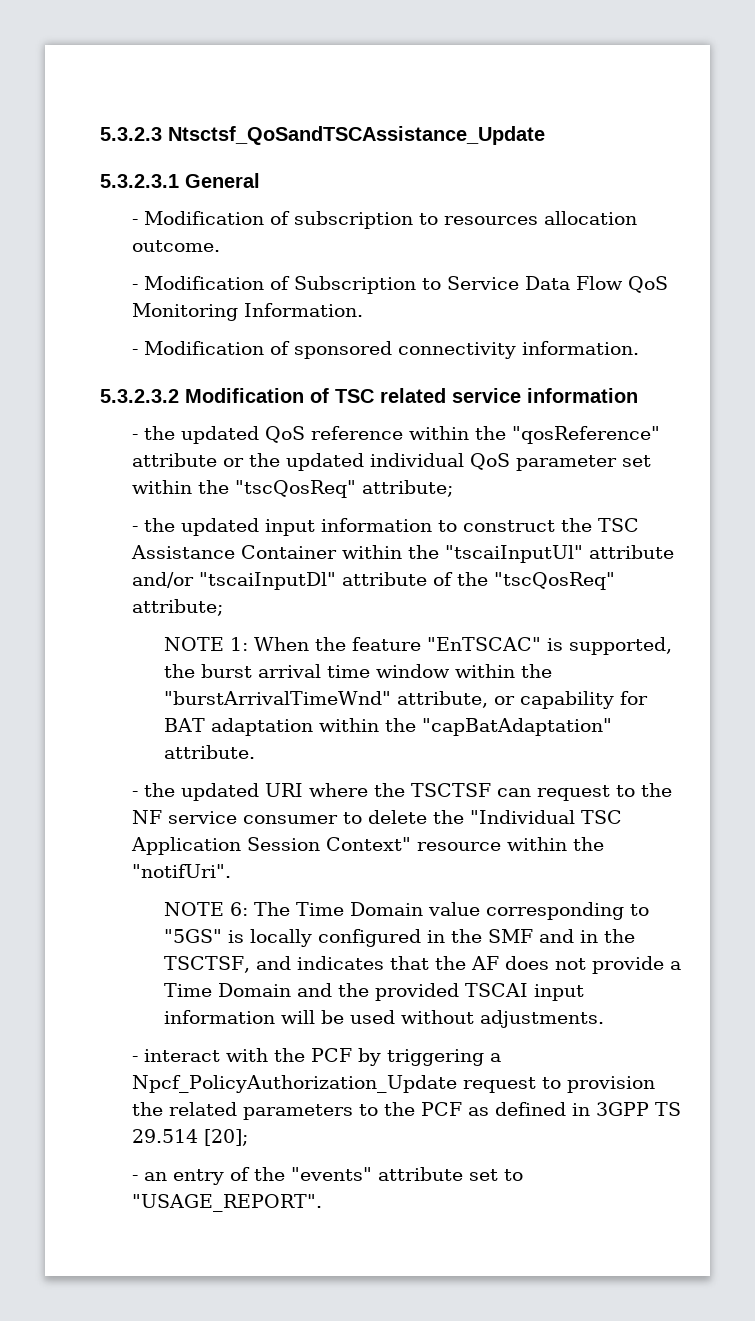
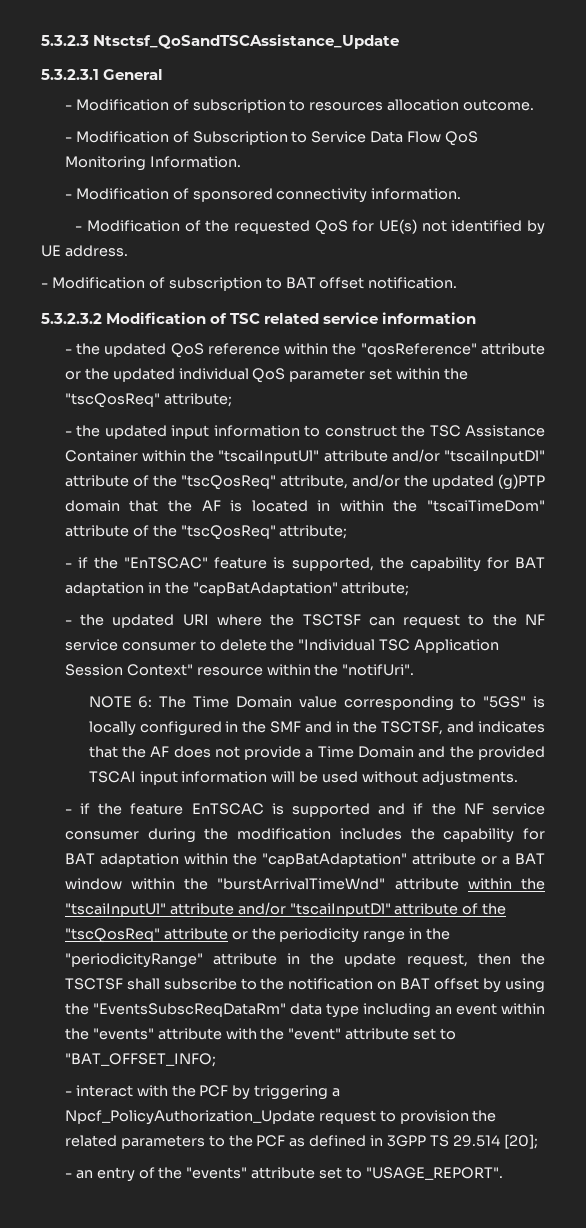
(639, 348) none -> [75,219,546,235] [41,245,128,257] [41,277,458,291] // - Modification of the requested QoS for UE(s) not identified by UE address. // - Modification of subscription to BAT offset notification.
[131,599,223,616] [163,637,672,655] [163,664,552,678] [163,691,648,709] [163,718,612,736] [163,745,255,759] attribute; // NOTE 1: When the feature "EnTSCAC" is supported, the burst arrival time window within the "burstArrivalTimeWnd" attribute, or capability for BAT adaptation within the "capBatAdaptation" attribute. -> [279,474,546,490] [64,500,546,512] [64,525,348,540] [64,557,545,572] [64,582,410,596] attribute, and/or the updated (g)PTP domain that the AF is located in within the "tscaiTimeDom" attribute of the "tscQosReq" attribute; // - if the "EnTSCAC" feature is supported, the capability for BAT adaptation in the "capBatAdaptation" attribute;
(604, 1019) none -> [64,803,545,817] [64,828,546,843] [64,853,546,867] [64,878,545,890] [64,902,507,917] [64,928,451,943] [64,953,545,968] [64,978,545,993] [64,1003,546,1018] [64,1028,457,1040] [64,1053,216,1067] // - if the feature EnTSCAC is supported and if the NF service consumer during the modification includes the capability for BAT adaptation within the "capBatAdaptation" attribute or a BAT window within the "burstArrivalTimeWnd" attribute within the "tscaiInputUl" attribute and/or "tscaiInputDl" attribute of the "tscQosReq" attribute or the periodicity range in the "periodicityRange" attribute in the update request, then the TSCTSF shall subscribe to the notification on BAT offset by using the "EventsSubscReqDataRm" data type including an event within the "events" attribute with the "event" attribute set to "BAT_OFFSET_INFO;

